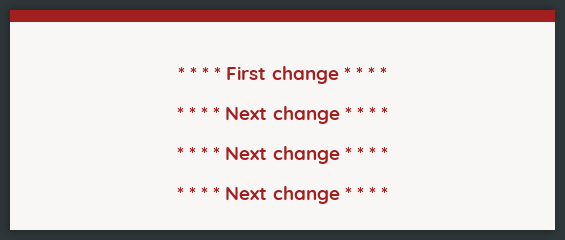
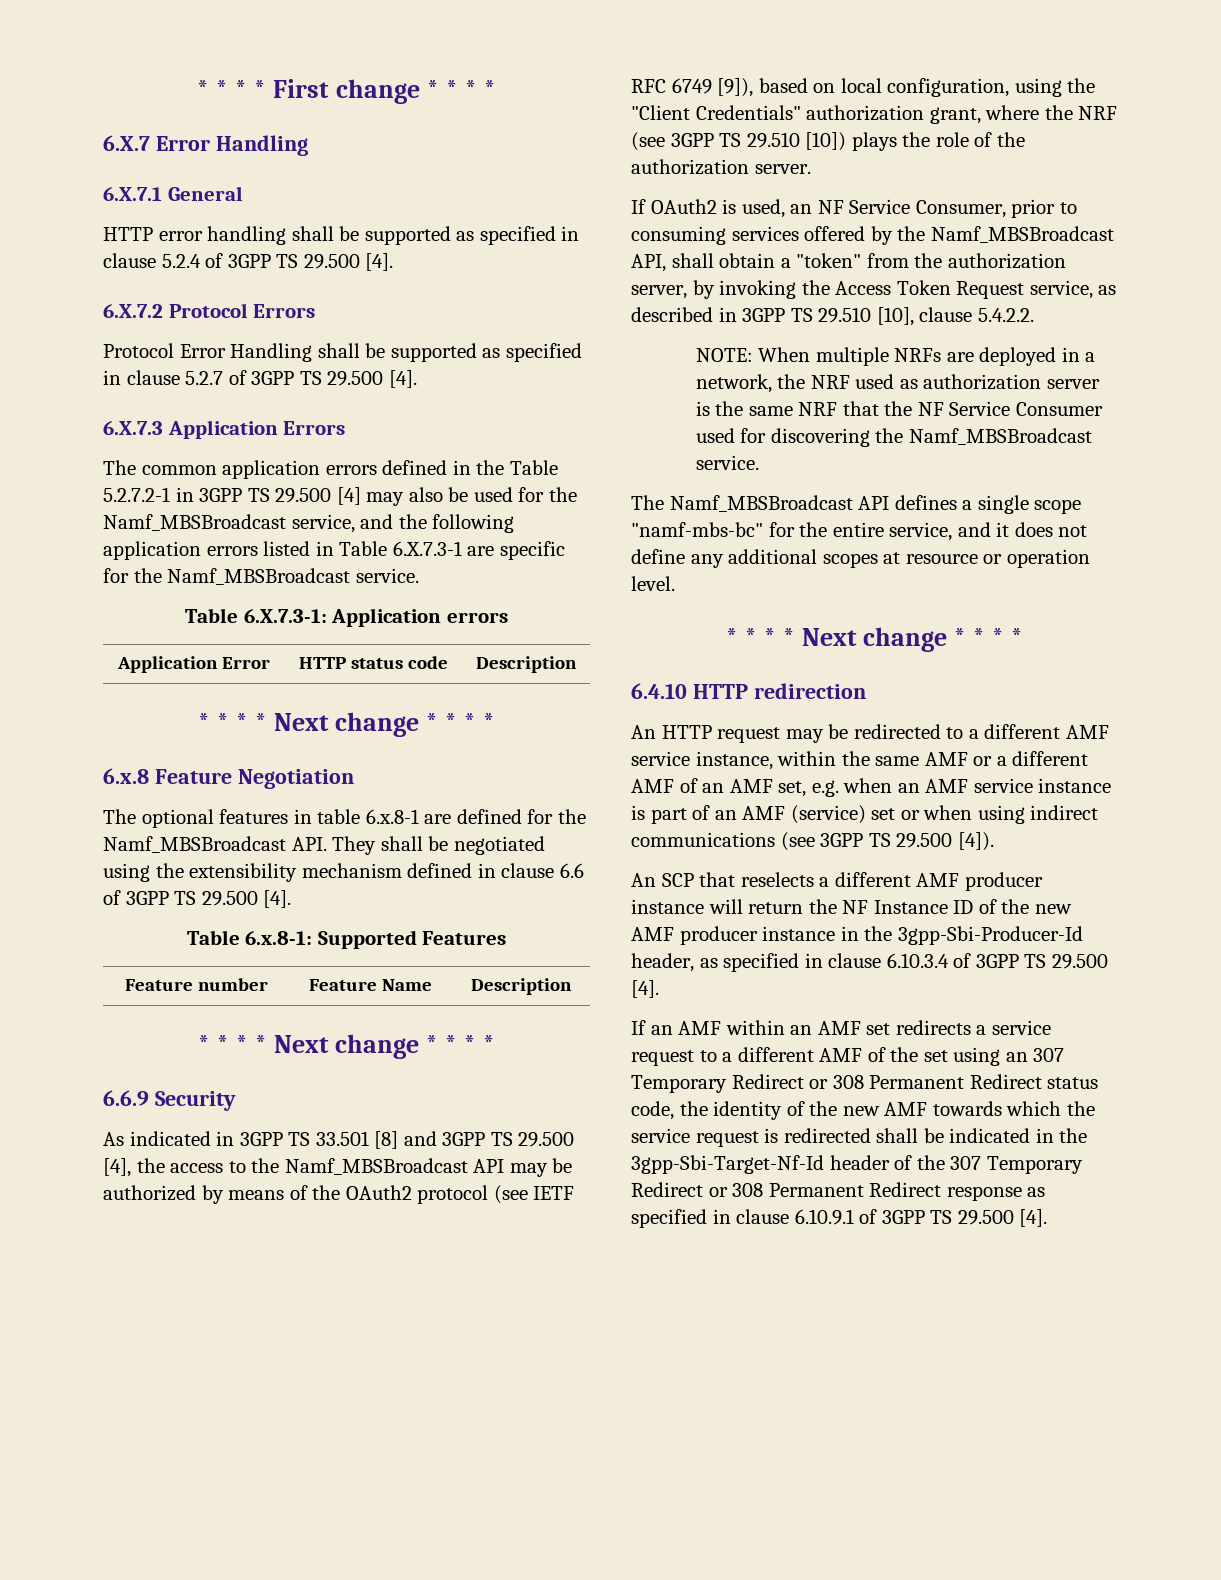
(388, 73) none -> [103,135,308,156] [103,186,243,201] [103,226,580,245] [103,253,394,271] [103,303,316,318] [103,343,582,362] [103,370,417,388] [103,420,346,439] [103,460,558,479] [103,487,577,506] [103,514,515,533] [103,541,565,560] [103,568,419,585] [185,608,508,627] [116,656,270,673] [298,656,448,669] [476,656,577,673] // 6.X.7 Error Handling // 6.X.7.1 General // HTTP error handling shall be supported as specified in clause 5.2.4 of 3GPP TS 29.500 [4]. // 6.X.7.2 Protocol Errors // Protocol Error Handling shall be supported as specified in clause 5.2.7 of 3GPP TS 29.500 [4]. // 6.X.7.3 Application Errors // The common application errors defined in the Table 5.2.7.2-1 in 3GPP TS 29.500 [4] may also be used for the Namf_MBSBroadcast service, and the following application errors listed in Table 6.X.7.3-1 are specific for the Namf_MBSBroadcast service. // Table 6.X.7.3-1: Application errors // Application Error | HTTP status code | Description
(389, 113) none -> [103,768,354,789] [103,809,586,828] [103,836,545,855] [103,863,584,882] [103,890,292,908] [186,930,507,949] [124,978,268,991] [309,979,432,991] [471,978,572,995] // 6.x.8 Feature Negotiation // The optional features in table 6.x.8-1 are defined for the Namf_MBSBroadcast API. They shall be negotiated using the extensibility mechanism defined in clause 6.6 of 3GPP TS 29.500 [4]. // Table 6.x.8-1: Supported Features // Feature number | Feature Name | Description
(389, 153) none -> [103,1090,236,1111] [103,1131,575,1149] [103,1158,573,1177] [103,1185,575,1204] [631,78,1096,97] [631,105,1118,124] [631,132,1025,151] [631,159,811,175] [631,199,1077,218] [631,226,1114,245] [631,253,1066,272] [631,280,1117,299] [631,307,1034,326] [695,347,1096,366] [695,374,1100,393] [695,401,1103,416] [695,428,1092,447] [695,455,759,470] [631,495,1082,514] [631,522,1088,541] [631,549,1090,568] [631,576,675,591] // 6.6.9 Security // As indicated in 3GPP TS 33.501 [8] and 3GPP TS 29.500 [4], the access to the Namf_MBSBroadcast API may be authorized by means of the OAuth2 protocol (see IETF RFC 6749 [9]), based on local configuration, using the "Client Credentials" authorization grant, where the NRF (see 3GPP TS 29.510 [10]) plays the role of the authorization server. // If OAuth2 is used, an NF Service Consumer, prior to consuming services offered by the Namf_MBSBroadcast API, shall obtain a "token" from the authorization server, by invoking the Access Token Request service, as described in 3GPP TS 29.510 [10], clause 5.4.2.2. // NOTE: When multiple NRFs are deployed in a network, the NRF used as authorization server is the same NRF that the NF Service Consumer used for discovering the Namf_MBSBroadcast service. // The Namf_MBSBroadcast API defines a single scope "namf-mbs-bc" for the entire service, and it does not define any additional scopes at resource or operation level.
(389, 193) none -> [631,683,866,699] [631,724,1109,743] [631,751,1089,770] [631,778,1112,797] [631,805,1099,824] [631,832,994,851] [631,872,1043,891] [631,899,1072,914] [631,926,1083,945] [631,953,1108,972] [631,980,659,998] [631,1020,1051,1035] [631,1047,1065,1066] [631,1074,1099,1093] [631,1101,1095,1120] [631,1128,1088,1147] [631,1155,1083,1174] [631,1182,1046,1201] [631,1209,1048,1228] // 6.4.10 HTTP redirection // An HTTP request may be redirected to a different AMF service instance, within the same AMF or a different AMF of an AMF set, e.g. when an AMF service instance is part of an AMF (service) set or when using indirect communications (see 3GPP TS 29.500 [4]). // An SCP that reselects a different AMF producer instance will return the NF Instance ID of the new AMF producer instance in the 3gpp-Sbi-Producer-Id header, as specified in clause 6.10.3.4 of 3GPP TS 29.500 [4]. // If an AMF within an AMF set redirects a service request to a different AMF of the set using an 307 Temporary Redirect or 308 Permanent Redirect status code, the identity of the new AMF towards which the service request is redirected shall be indicated in the 3gpp-Sbi-Target-Nf-Id header of the 307 Temporary Redirect or 308 Permanent Redirect response as specified in clause 6.10.9.1 of 3GPP TS 29.500 [4].

